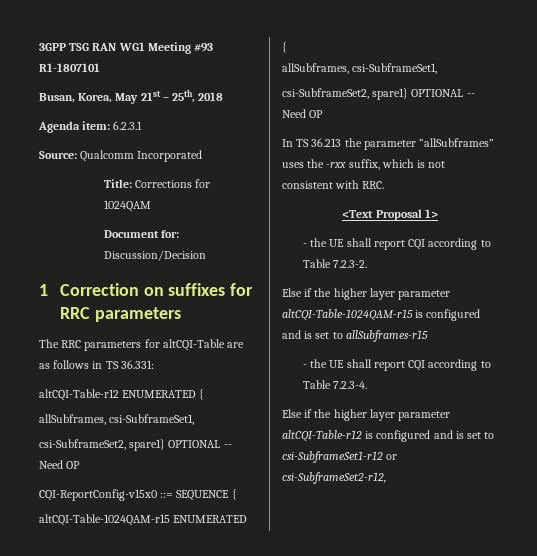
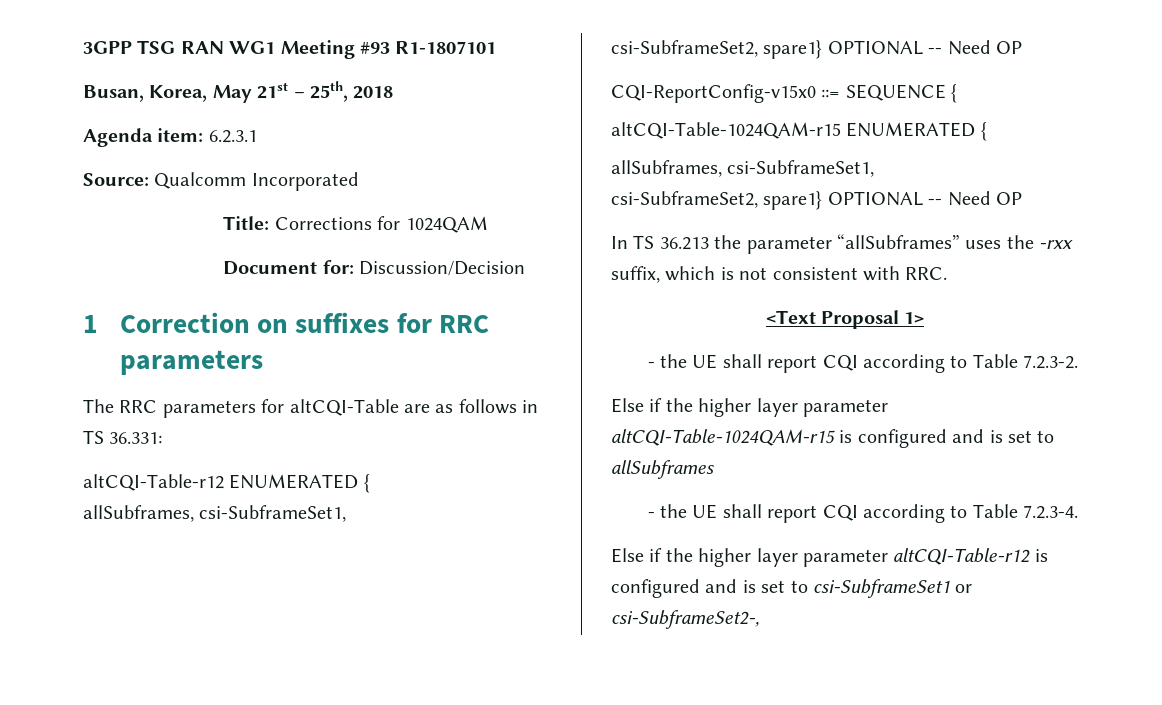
[345,330,428,342] allSubframes-r15 -> [611,460,714,479] allSubframes
[282,451,398,463] [282,472,386,484] csi-SubframeSet1-r12 or csi-SubframeSet2-r12, -> [813,579,973,598] [611,610,759,629] csi-SubframeSet1 or csi-SubframeSet2-,

